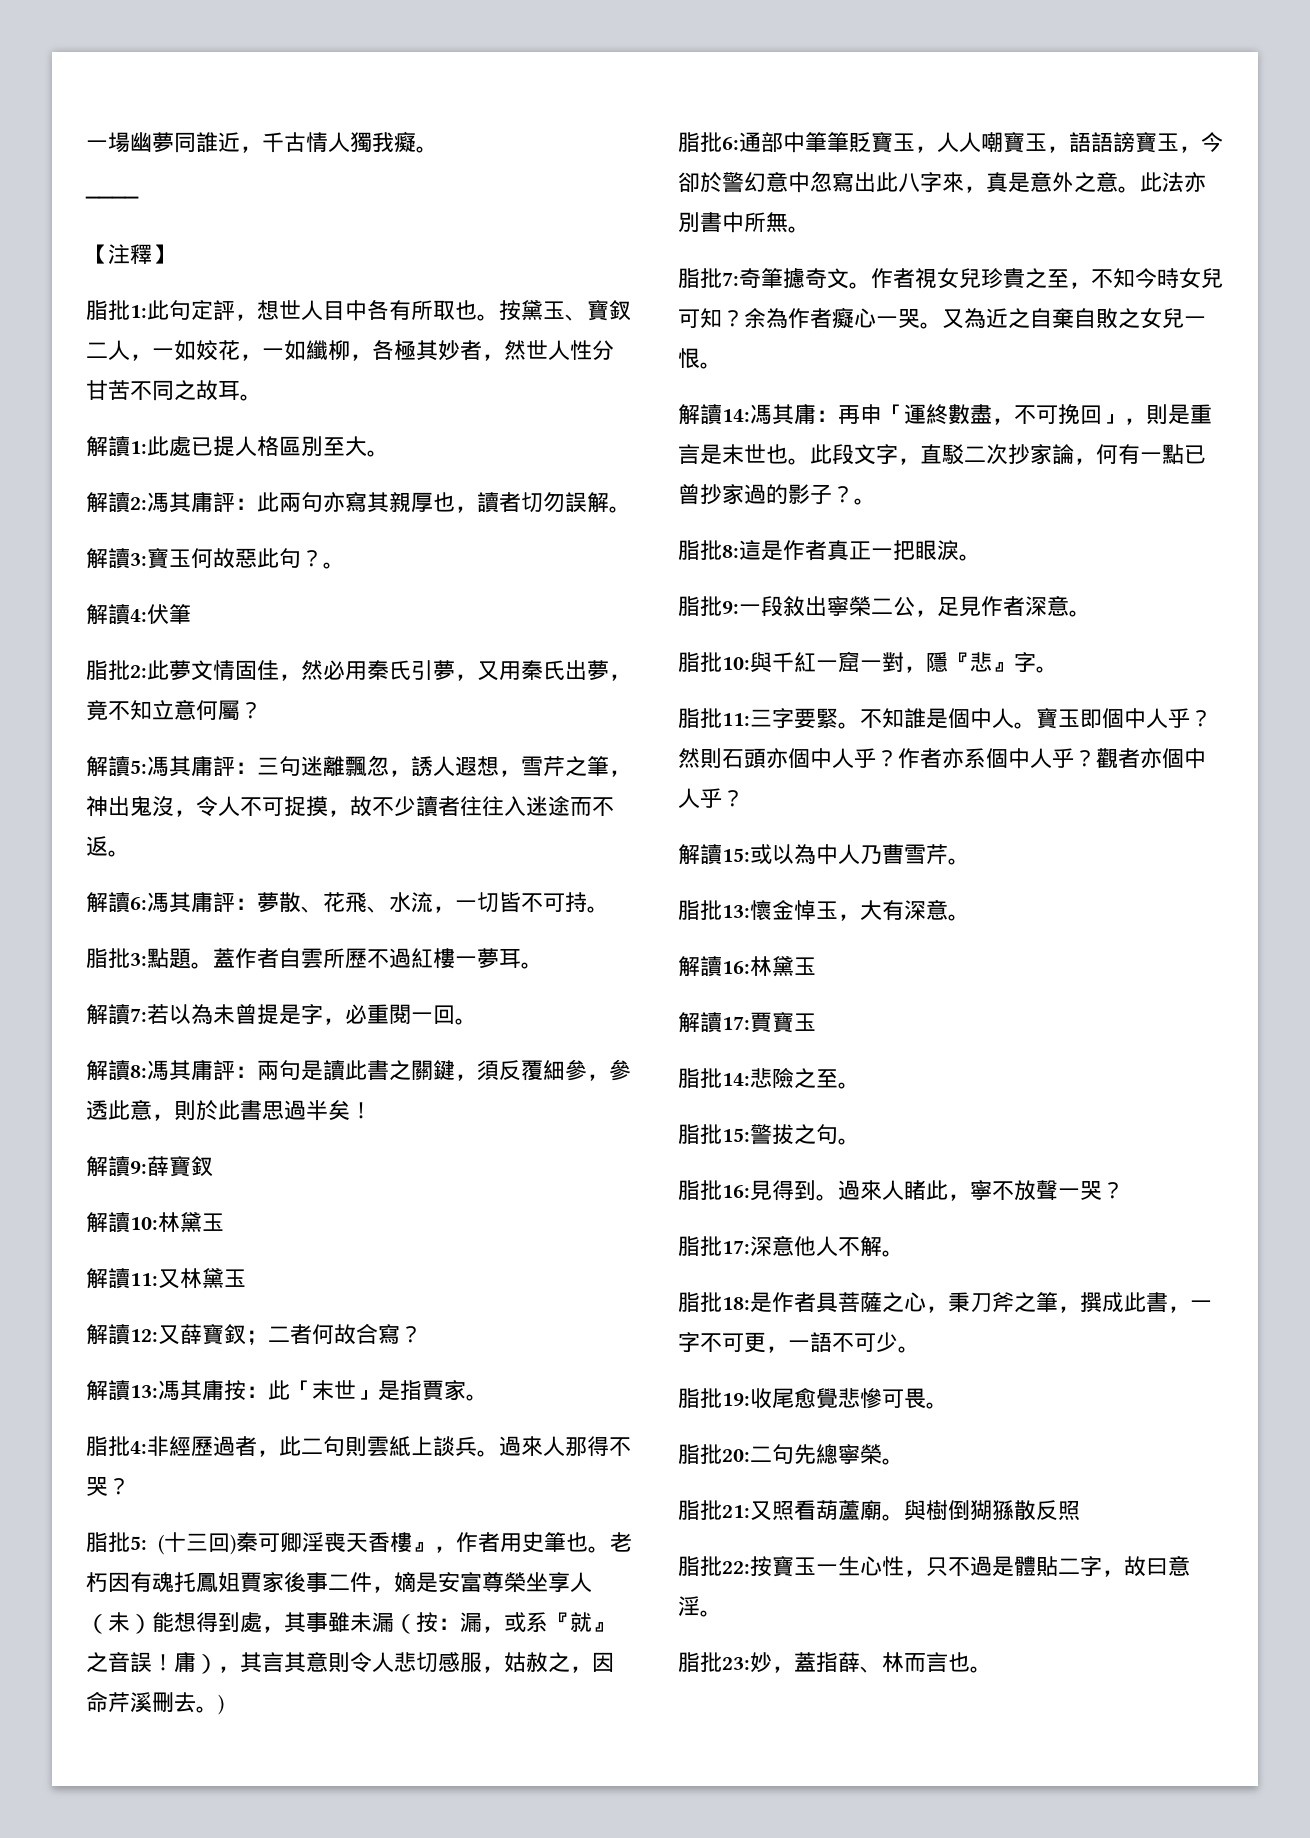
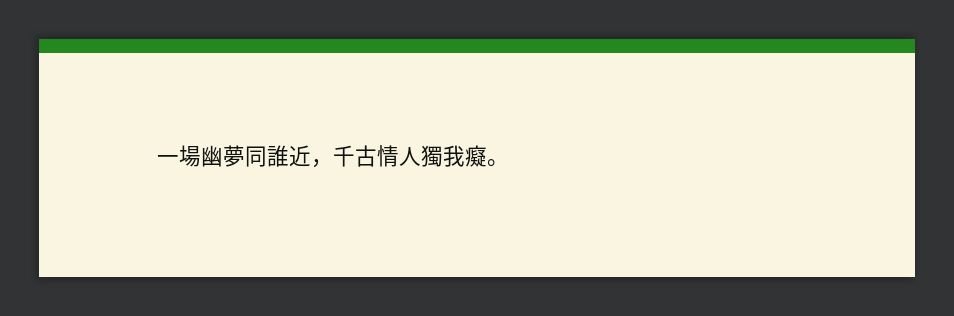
[85,196,139,206] [86,244,174,264] [86,299,631,321] [86,340,614,361] [86,380,262,401] [86,436,389,457] [86,491,631,513] [86,548,345,569] [86,604,191,625] [86,660,631,681] [86,699,262,721] [86,755,631,777] [86,796,614,817] [86,836,130,857] [86,891,609,913] [86,948,543,969] [86,1003,477,1025] [86,1059,631,1081] [86,1099,372,1121] [86,1156,213,1177] [86,1211,224,1233] [86,1267,246,1289] [86,1323,422,1345] [86,1379,488,1401] [86,1436,631,1457] [86,1476,130,1496] [86,1532,632,1555] [86,1572,592,1593] [86,1612,614,1634] [86,1651,614,1674] [86,1691,224,1715] [678,132,1223,153] [678,171,1206,193] [678,212,810,233] [678,268,1223,289] [678,307,1206,329] [678,348,722,369] [678,403,1212,425] [678,444,1206,465] [678,483,876,505] [678,539,981,561] [678,595,1091,617] [678,651,1058,673] [678,708,1212,729] [678,748,1206,769] [678,788,744,808] [678,844,970,865] [678,899,970,921] [678,955,816,977] [678,1012,816,1033] [678,1068,860,1089] [678,1124,860,1145] [678,1180,1124,1201] [678,1235,904,1257] [678,1292,1212,1313] [678,1332,920,1353] [678,1388,948,1409] [678,1444,904,1465] [678,1500,1080,1521] [678,1555,1190,1577] [678,1596,722,1617] [678,1652,992,1673] // ──── // 【注釋】 // 脂批1:此句定評，想世人目中各有所取也。按黛玉、寶釵二人，一如姣花，一如纖柳，各極其妙者，然世人性分甘苦不同之故耳。 // 解讀1:此處已提人格區別至大。 // 解讀2:馮其庸評：此兩句亦寫其親厚也，讀者切勿誤解。 // 解讀3:寶玉何故惡此句？。 // 解讀4:伏筆 // 脂批2:此夢文情固佳，然必用秦氏引夢，又用秦氏出夢，竟不知立意何屬？ // 解讀5:馮其庸評：三句迷離飄忽，誘人遐想，雪芹之筆，神出鬼沒，令人不可捉摸，故不少讀者往往入迷途而不返。 // 解讀6:馮其庸評：夢散、花飛、水流，一切皆不可持。 // 脂批3:點題。蓋作者自雲所歷不過紅樓一夢耳。 // 解讀7:若以為未曾提是字，必重閱一回。 // 解讀8:馮其庸評：兩句是讀此書之關鍵，須反覆細參，參透此意，則於此書思過半矣！ // 解讀9:薛寶釵 // 解讀10:林黛玉 // 解讀11:又林黛玉 // 解讀12:又薛寶釵；二者何故合寫？ // 解讀13:馮其庸按：此「末世」是指賈家。 // 脂批4:非經歷過者，此二句則雲紙上談兵。過來人那得不哭？ // 脂批5: (十三回)秦可卿淫喪天香樓』，作者用史筆也。老朽因有魂托鳳姐賈家後事二件，嫡是安富尊榮坐享人（未）能想得到處，其事雖未漏（按：漏，或系『就』之音誤！庸），其言其意則令人悲切感服，姑赦之，因命芹溪刪去。) // 脂批6:通部中筆筆貶寶玉，人人嘲寶玉，語語謗寶玉，今卻於警幻意中忽寫出此八字來，真是意外之意。此法亦別書中所無。 // 脂批7:奇筆攄奇文。作者視女兒珍貴之至，不知今時女兒可知？余為作者癡心一哭。又為近之自棄自敗之女兒一恨。 // 解讀14:馮其庸：再申「運終數盡，不可挽回」，則是重言是末世也。此段文字，直駁二次抄家論，何有一點已曾抄家過的影子？。 // 脂批8:這是作者真正一把眼淚。 // 脂批9:一段敘出寧榮二公，足見作者深意。 // 脂批10:與千紅一窟一對，隱『悲』字。 // 脂批11:三字要緊。不知誰是個中人。寶玉即個中人乎？然則石頭亦個中人乎？作者亦系個中人乎？觀者亦個中人乎？ // 解讀15:或以為中人乃曹雪芹。 // 脂批13:懷金悼玉，大有深意。 // 解讀16:林黛玉 // 解讀17:賈寶玉 // 脂批14:悲險之至。 // 脂批15:警拔之句。 // 脂批16:見得到。過來人睹此，寧不放聲一哭？ // 脂批17:深意他人不解。 // 脂批18:是作者具菩薩之心，秉刀斧之筆，撰成此書，一字不可更，一語不可少。 // 脂批19:收尾愈覺悲慘可畏。 // 脂批20:二句先總寧榮。 // 脂批21:又照看葫蘆廟。與樹倒猢猻散反照 // 脂批22:按寶玉一生心性，只不過是體貼二字，故曰意淫。 // 脂批23:妙，蓋指薛、林而言也。 -> (509, 163) none

